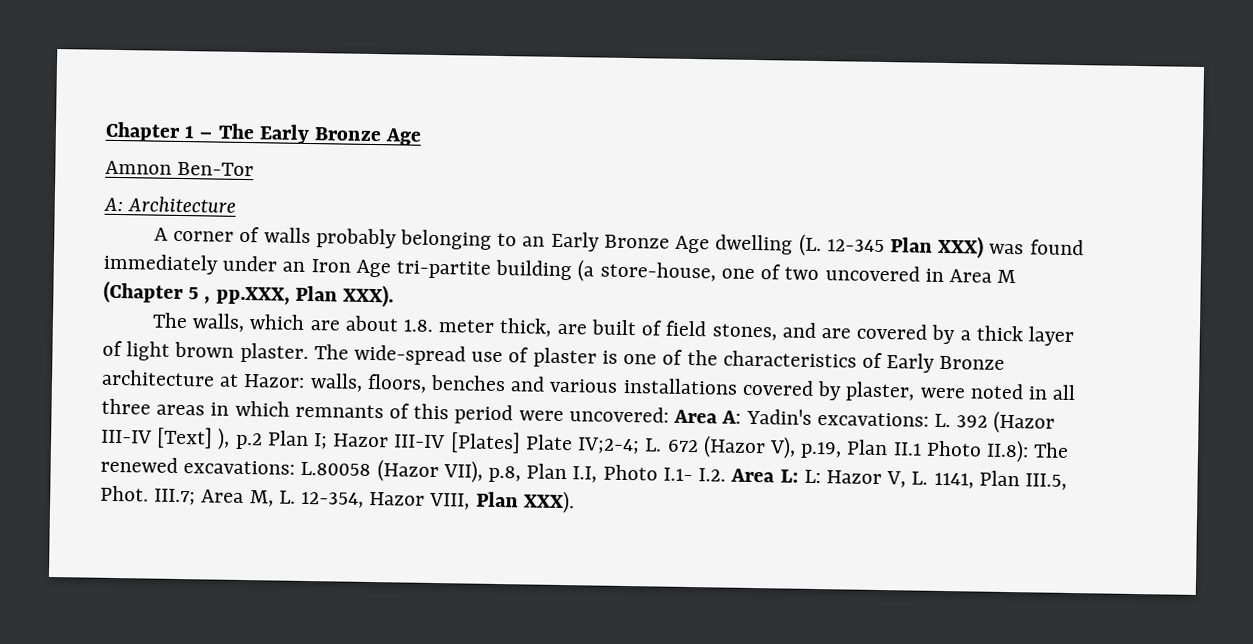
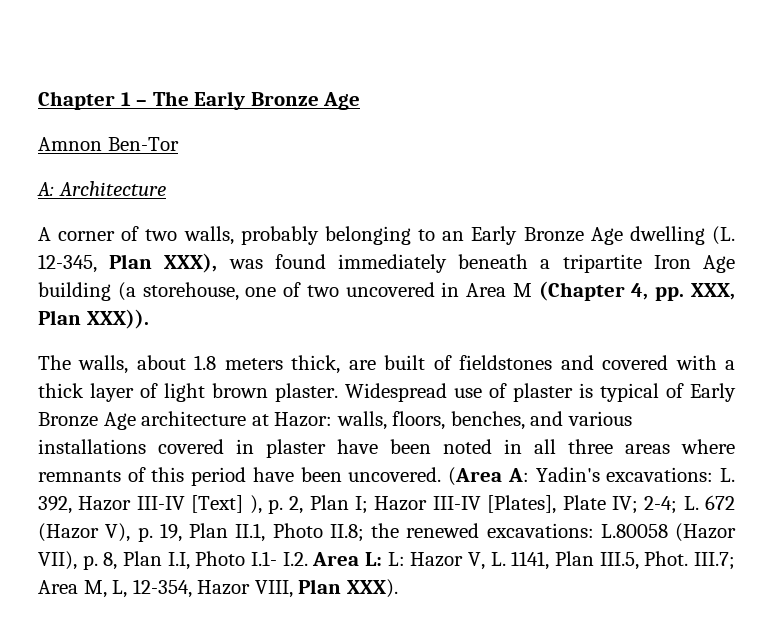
[263,227,311,244] walls -> [145,226,234,245] two walls,
[826,235,1084,259] [103,253,306,275] 12-345 Plan XXX) was found immediately under an -> [38,253,642,273] 12-345, Plan XXX), was found immediately beneath a tripartite
[396,260,492,279] tri-partite -> (735, 264) none
[599,261,716,282] store-house, -> [142,282,239,301] storehouse,
[188,284,395,308] [151,312,956,345] 5 , pp.XXX, Plan XXX). // The walls, which are about 1.8. meter thick, are built of field stones, and are covered by -> [631,283,736,301] [38,309,149,329] [38,355,717,374] 4, pp. XXX, Plan XXX)). // The walls, about 1.8 meters thick, are built of fieldstones and covered with
[313,344,467,366] The wide-spread -> [345,383,447,402] Widespread
[623,349,857,368] one of the characteristics -> [600,383,659,402] typical
(1006, 362) none -> [103,412,136,430] Age
[430,374,507,392] benches -> [450,411,525,430] benches,
[817,381,965,402] by plaster, were -> [236,439,431,458] in plaster have been
[210,400,290,417] in which -> [681,439,735,454] where
[518,406,719,424] were uncovered: Area -> [252,467,503,486] have been uncovered. (Area
[956,410,1056,434] 392 (Hazor -> [38,496,132,514] 392, Hazor
[234,432,263,450] p.2 -> [267,496,304,514] p. 2,
[449,431,1070,463] [Plates] Plate IV;2-4; L. 672 (Hazor V), p.19, Plan II.1 Photo II.8): The -> [487,495,735,514] [38,523,399,542] [Plates], Plate IV; 2-4; L. 672 (Hazor V), p. 19, Plan II.1, Photo II.8; the
[488,465,522,483] p.8, -> [82,552,118,570] p. 8,
[278,490,296,504] L. -> [112,580,128,598] L,

